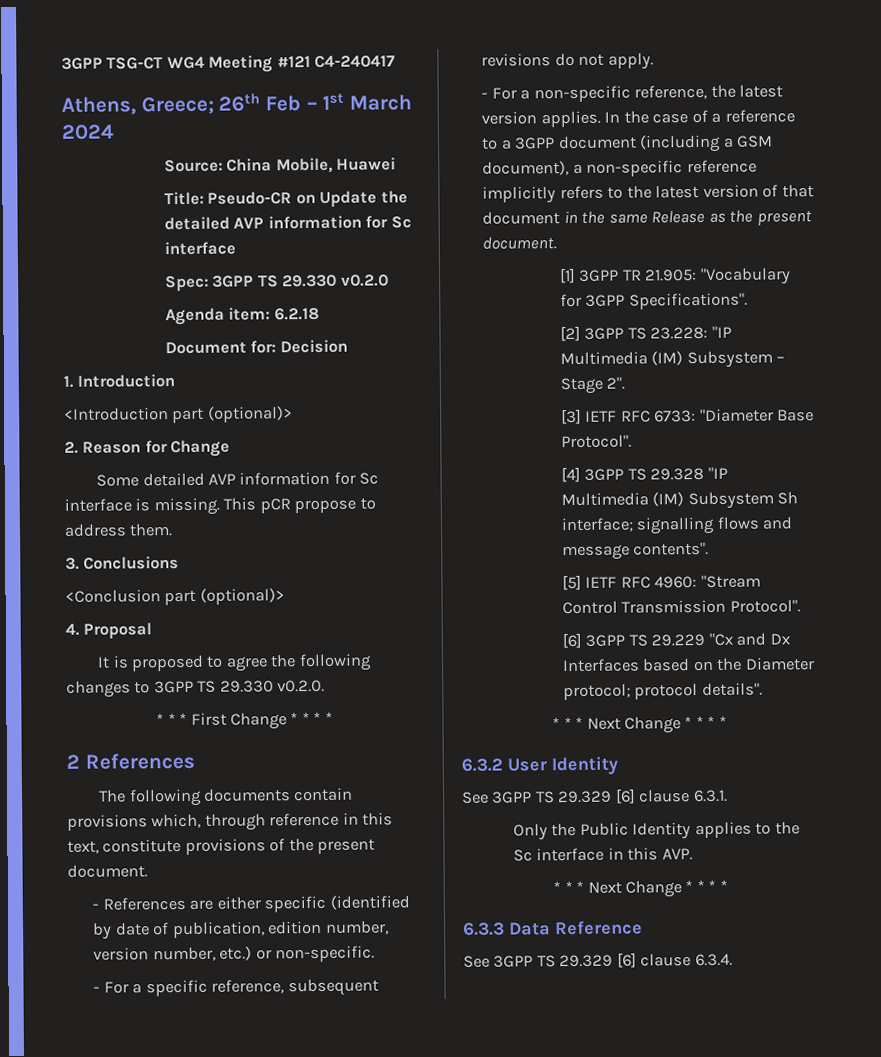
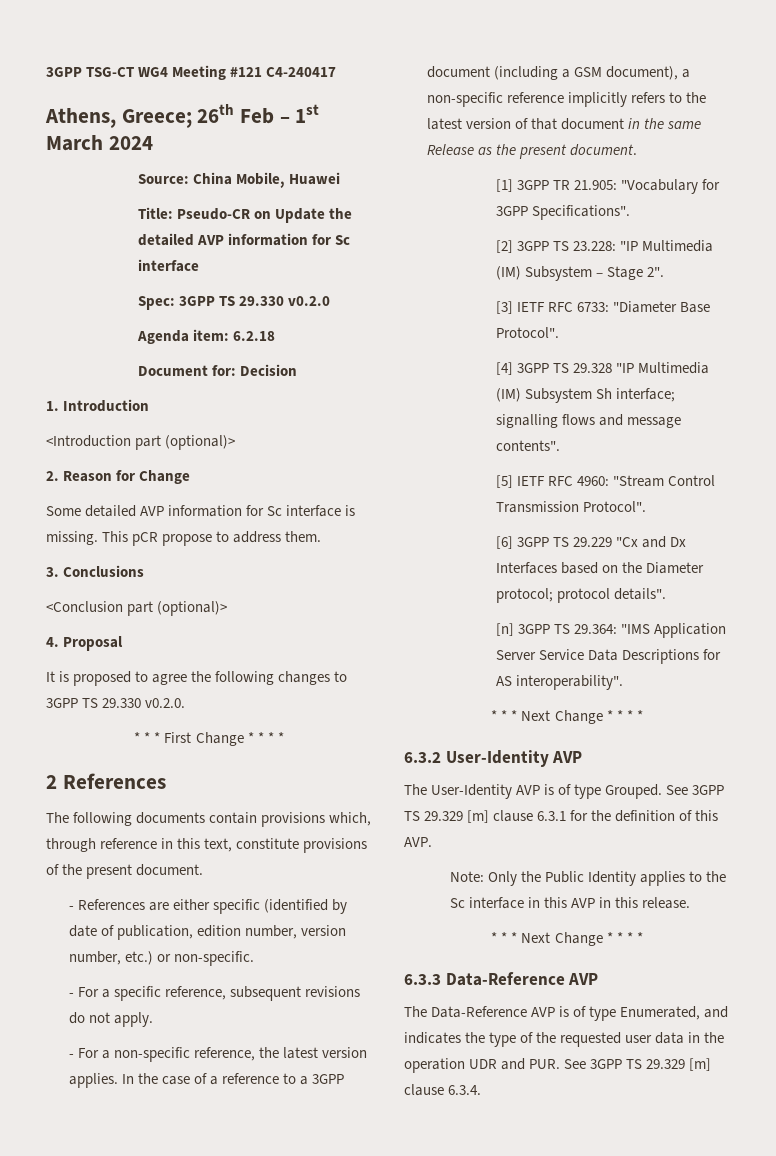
(763, 689) none -> [495,623,727,638] [495,649,722,664] [495,675,623,690] // [n] 3GPP TS 29.364: "IMS Application Server Service Data Descriptions for AS interoperability".
[507,756,618,776] [462,788,728,804] User Identity // See 3GPP TS 29.329 [6] clause 6.3.1. // -> [445,750,583,767] [404,784,725,799] [404,810,719,823] [404,837,432,847] [449,871,484,882] User-Identity AVP // The User-Identity AVP is of type Grouped. See 3GPP TS 29.329 [m] clause 6.3.1 for the definition of this AVP. // Note:
[661,848,693,861] AVP. -> [571,897,691,909] AVP in this release.
[509,920,643,936] [463,952,637,968] Data Reference // See 3GPP TS 29.329 [6] -> [445,972,599,986] [404,1006,729,1021] [404,1032,725,1047] [404,1058,712,1073] Data-Reference AVP // The Data-Reference AVP is of type Enumerated, and indicates the type of the requested user data in the operation UDR and PUR. See 3GPP TS 29.329 [m]

